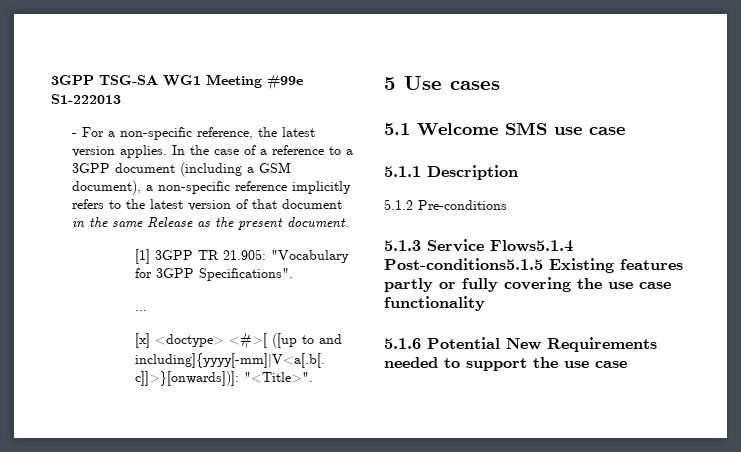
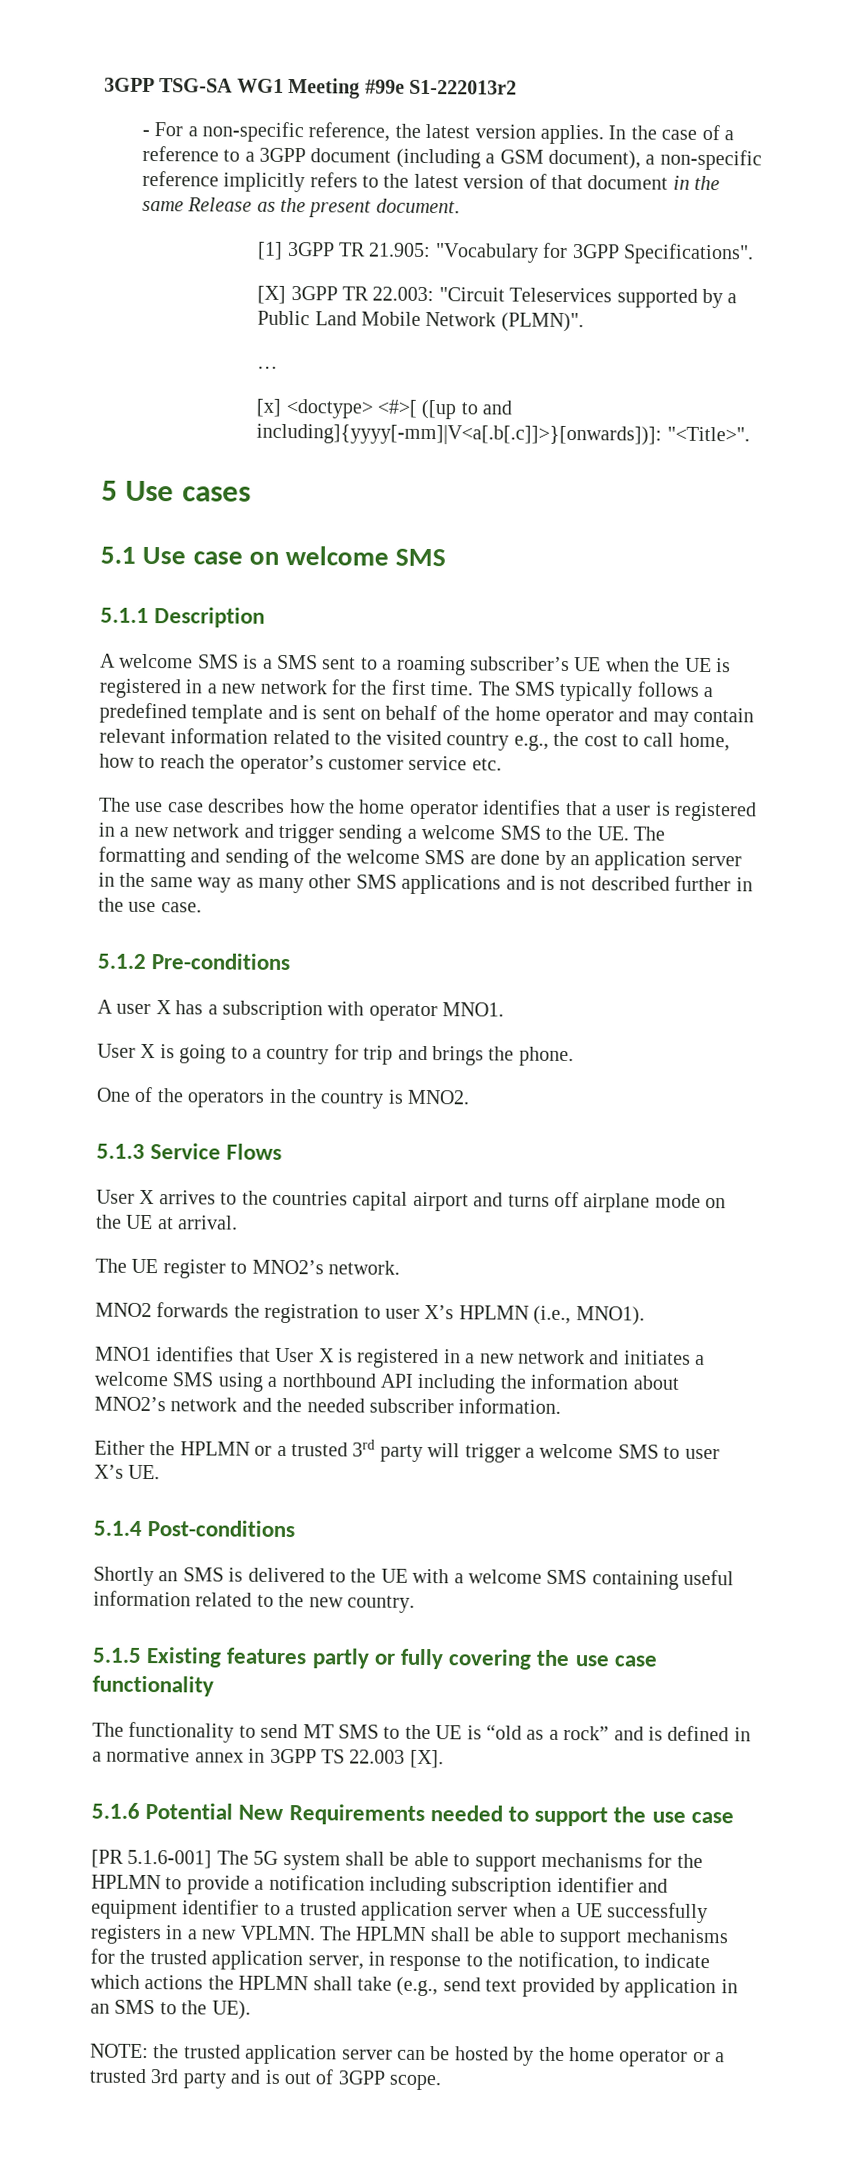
[51,94,121,104] S1-222013 -> [409,79,517,95] S1-222013r2
(294, 274) none -> [257,285,738,309] [257,310,584,333] // [X] 3GPP TR 22.003: "Circuit Teleservices supported by a Public Land Mobile Network (PLMN)".
[417,122,625,136] Welcome SMS use case -> [142,545,447,567] Use case on welcome SMS
[384,199,507,210] [384,239,573,252] [384,258,543,270] 5.1.2 Pre-conditions // 5.1.3 Service Flows5.1.4 Post-conditions5.1.5 -> [100,653,731,676] [99,678,714,702] [99,702,755,727] [99,728,730,752] [99,753,502,775] [98,797,758,822] [98,822,666,844] [98,846,742,871] [98,872,753,895] [98,897,202,913] [97,953,291,971] [97,999,505,1022] [97,1043,574,1067] [96,1086,471,1109] [96,1143,283,1160] [96,1189,727,1213] [96,1214,239,1230] [95,1258,400,1279] [95,1302,645,1326] [95,1346,706,1369] [94,1371,679,1394] [94,1396,562,1414] [94,1439,720,1463] [94,1464,161,1480] [93,1520,296,1538] [93,1566,735,1590] [93,1590,415,1613] [92,1647,142,1663] A welcome SMS is a SMS sent to a roaming subscriber’s UE when the UE is registered in a new network for the first time. The SMS typically follows a predefined template and is sent on behalf of the home operator and may contain relevant information related to the visited country e.g., the cost to call home, how to reach the operator’s customer service etc. // The use case describes how the home operator identifies that a user is registered in a new network and trigger sending a welcome SMS to the UE. The formatting and sending of the welcome SMS are done by an application server in the same way as many other SMS applications and is not described further in the use case. // 5.1.2 Pre-conditions // A user X has a subscription with operator MNO1. // User X is going to a country for trip and brings the phone. // One of the operators in the country is MNO2. // 5.1.3 Service Flows // User X arrives to the countries capital airport and turns off airplane mode on the UE at arrival. // The UE register to MNO2’s network. // MNO2 forwards the registration to user X’s HPLMN (i.e., MNO1). // MNO1 identifies that User X is registered in a new network and initiates a welcome SMS using a northbound API including the information about MNO2’s network and the needed subscriber information. // Either the HPLMN or a trusted 3rd party will trigger a welcome SMS to user X’s UE. // 5.1.4 Post-conditions // Shortly an SMS is delivered to the UE with a welcome SMS containing useful information related to the new country. // 5.1.5
(485, 303) none -> [92,1721,751,1743] [92,1747,444,1769] // The functionality to send MT SMS to the UE is “old as a rock” and is defined in a normative annex in 3GPP TS 22.003 [X].
(627, 364) none -> [91,1849,703,1872] [91,1874,669,1897] [91,1899,708,1924] [90,1924,729,1948] [90,1948,711,1972] [90,1974,738,1999] [90,1999,251,2020] [90,2043,726,2067] [89,2068,442,2091] // [PR 5.1.6-001] The 5G system shall be able to support mechanisms for the HPLMN to provide a notification including subscription identifier and equipment identifier to a trusted application server when a UE successfully registers in a new VPLMN. The HPLMN shall be able to support mechanisms for the trusted application server, in response to the notification, to indicate which actions the HPLMN shall take (e.g., send text provided by application in an SMS to the UE). // NOTE: the trusted application server can be hosted by the home operator or a trusted 3rd party and is out of 3GPP scope.

